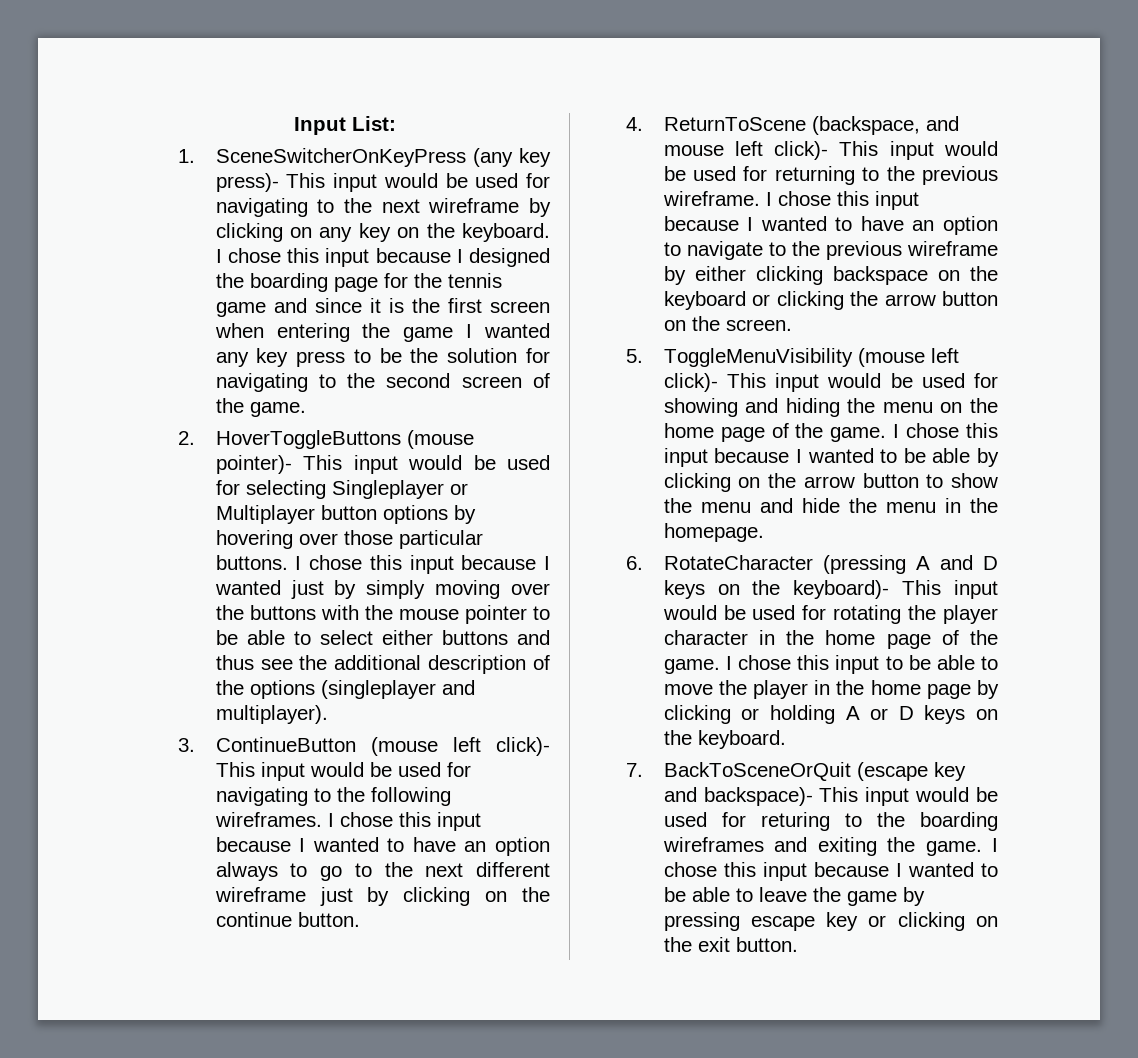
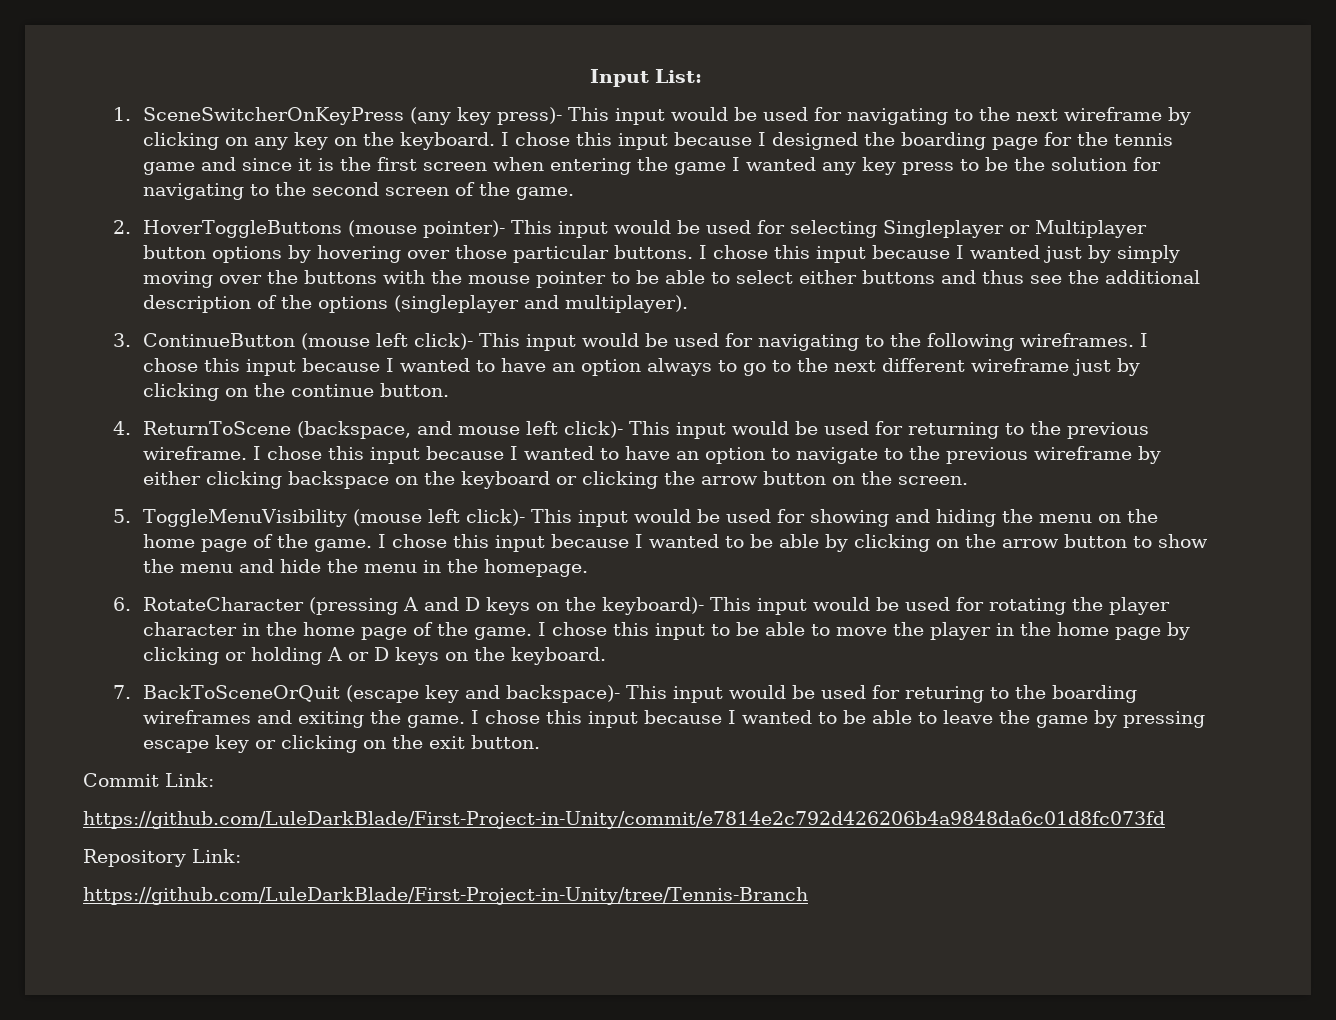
(798, 944) none -> [83,773,214,787] [83,811,1165,829] [83,849,241,867] [83,887,808,905] // Commit Link: // https://github.com/LuleDarkBlade/First-Project-in-Unity/commit/e7814e2c792d426206b4a9848da6c01d8fc073fd // Repository Link: // https://github.com/LuleDarkBlade/First-Project-in-Unity/tree/Tennis-Branch

